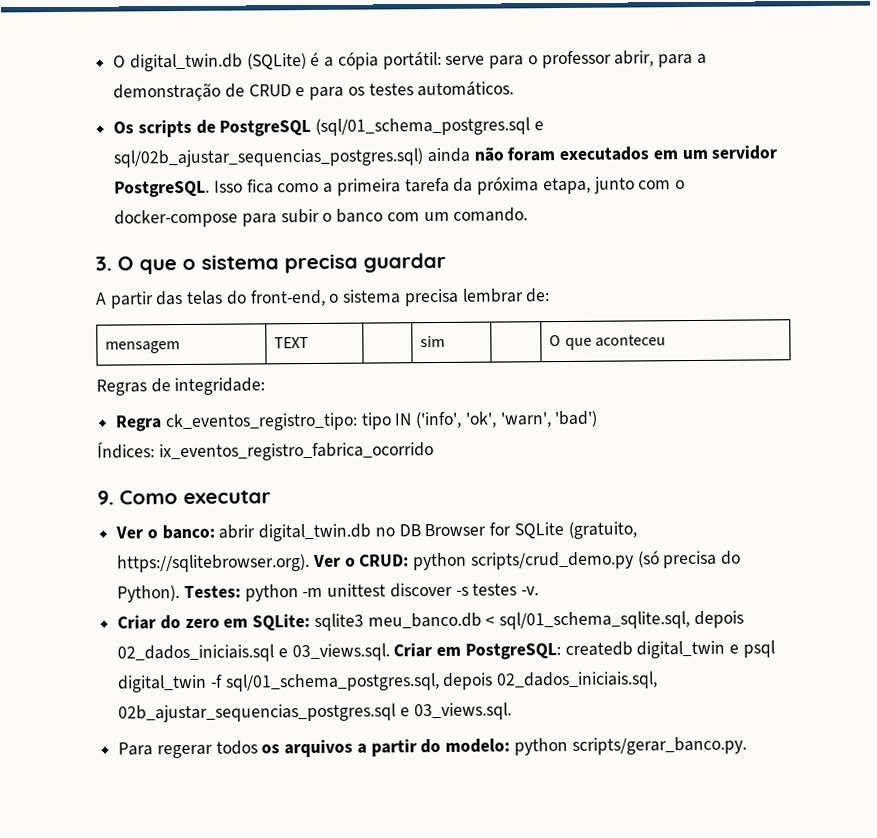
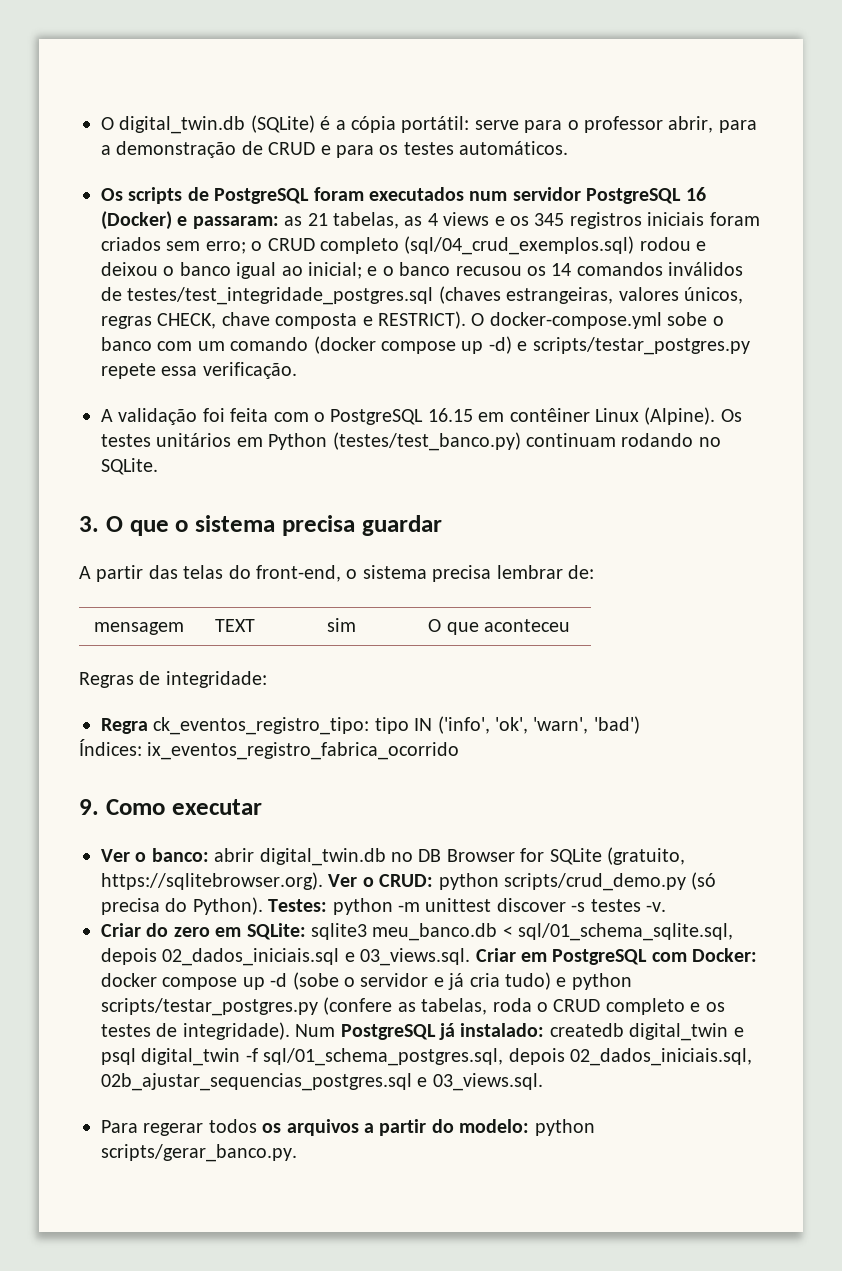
[315,117,544,136] [113,145,778,168] [114,176,685,198] [114,207,529,228] (sql/01_schema_postgres.sql e sql/02b_ajustar_sequencias_postgres.sql) ainda não foram executados em um servidor PostgreSQL. Isso fica como a primeira tarefa da próxima etapa, junto com o docker-compose para subir o banco com um comando. -> [313,187,706,204] [101,211,760,230] [101,236,707,255] [101,262,744,279] [101,286,743,305] [101,311,724,329] [101,336,750,355] [101,362,297,379] [101,407,742,425] [101,432,721,451] [101,458,158,475] foram executados num servidor PostgreSQL 16 (Docker) e passaram: as 21 tabelas, as 4 views e os 345 registros iniciais foram criados sem erro; o CRUD completo (sql/04_crud_exemplos.sql) rodou e deixou o banco igual ao inicial; e o banco recusou os 14 comandos inválidos de testes/test_integridade_postgres.sql (chaves estrangeiras, valores únicos, regras CHECK, chave composta e RESTRICT). O docker-compose.yml sobe o banco com um comando (docker compose up -d) e scripts/testar_postgres.py repete essa verificação. // A validação foi feita com o PostgreSQL 16.15 em contêiner Linux (Alpine). Os testes unitários em Python (testes/test_banco.py) continuam rodando no SQLite.
[464,643,561,660] PostgreSQL: -> [552,948,758,965] [101,972,632,990] [101,997,725,1016] [101,1022,545,1040] PostgreSQL com Docker: docker compose up -d (sobe o servidor e já cria tudo) e python scripts/testar_postgres.py (confere as tabelas, roda o CRUD completo e os testes de integridade). Num PostgreSQL já instalado:

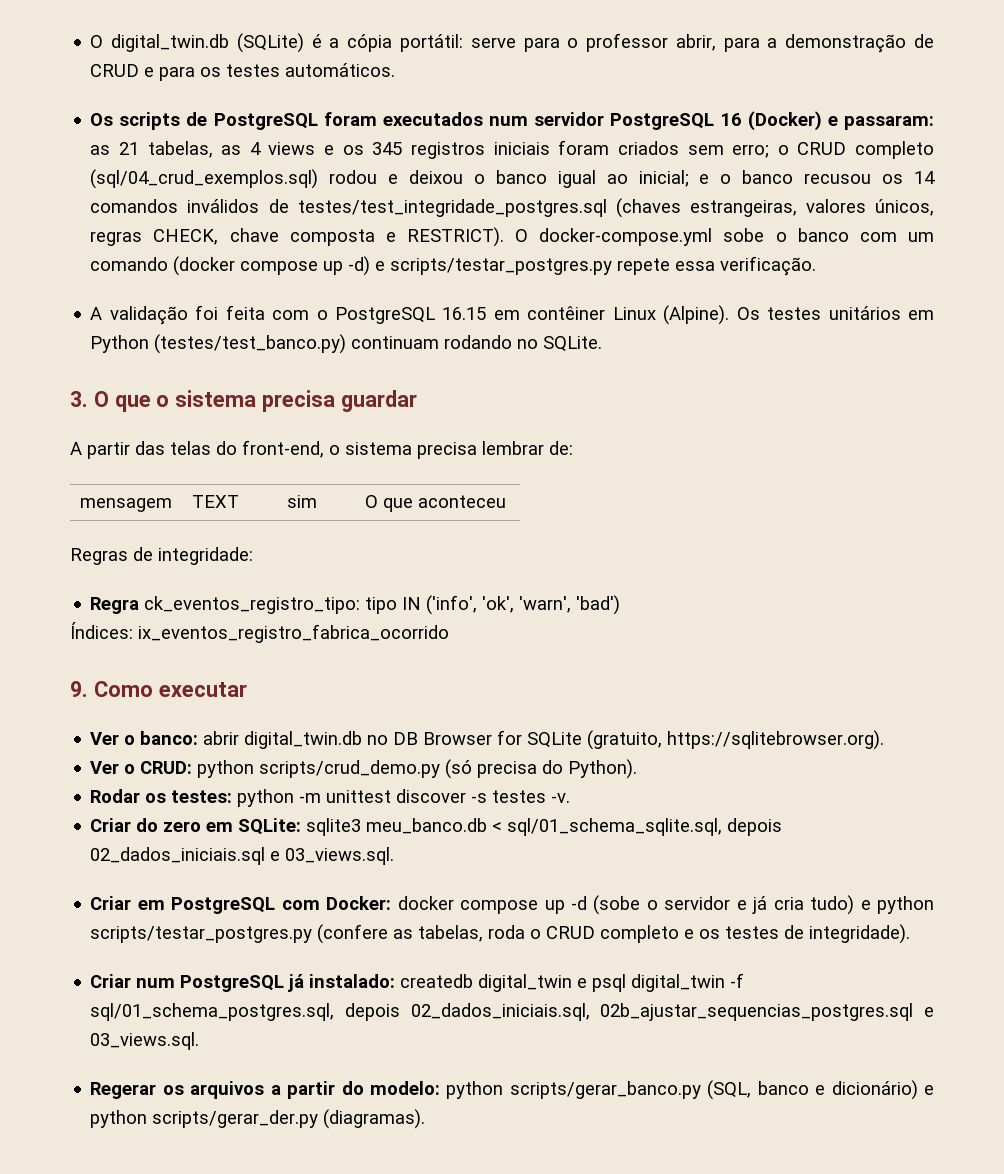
(323, 881) none -> (885, 740) //
[268,899,328,912] Testes: -> [90,789,233,803] // Rodar os testes:
(471, 957) none -> (395, 856) //
[295,1024,336,1037] Num -> [90,974,176,988] // Criar num
[101,1119,257,1136] Para regerar todos -> [90,1082,157,1099] Regerar
[101,1144,297,1162] scripts/gerar_banco.py. -> [509,1080,935,1100] [90,1109,426,1129] scripts/gerar_banco.py (SQL, banco e dicionário) e python scripts/gerar_der.py (diagramas).

